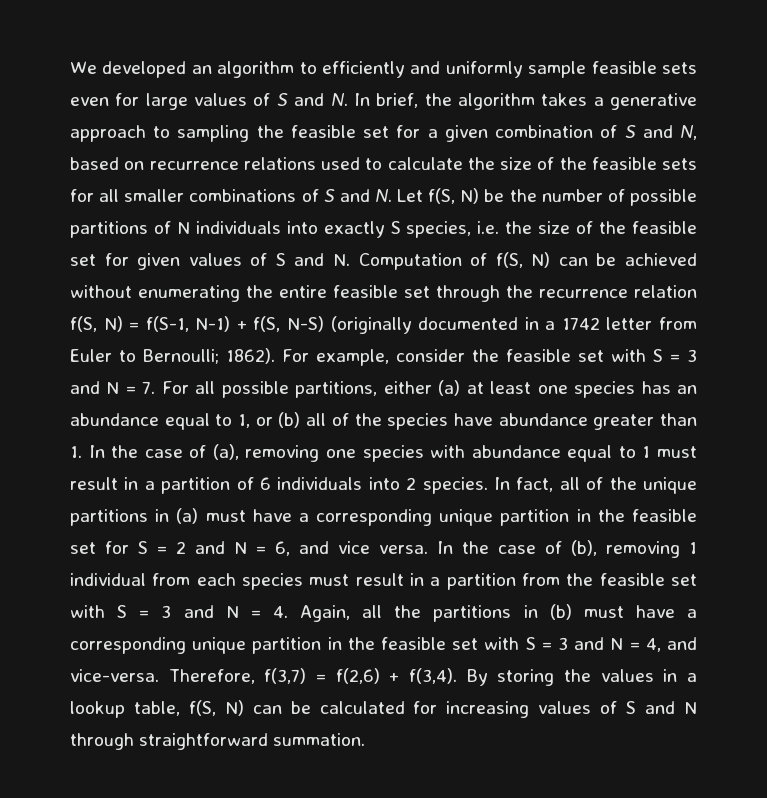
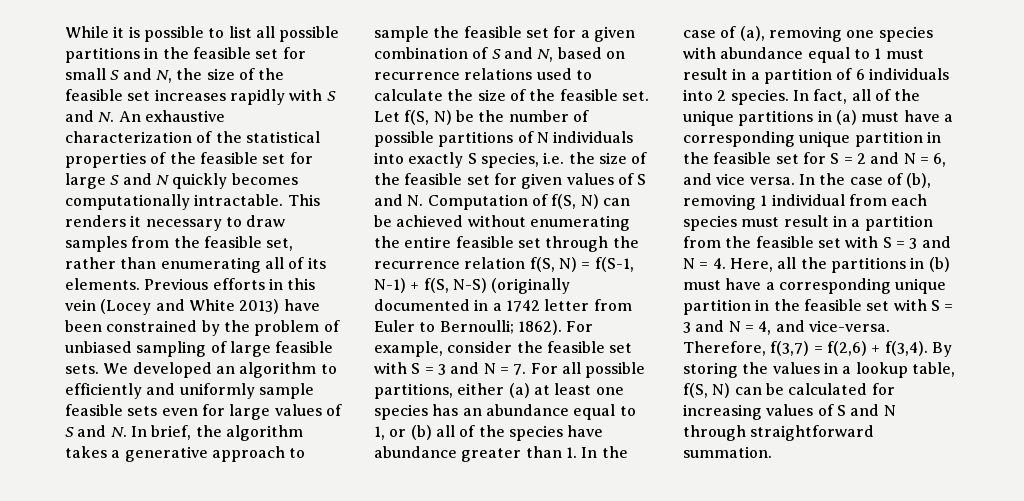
(70, 67) none -> [65,26,340,42] [65,47,306,63] [65,68,285,83] [65,89,336,105] [65,110,225,122] [65,131,320,143] [65,152,313,168] [65,173,298,189] [65,194,320,210] [65,215,286,231] [65,236,294,252] [65,257,326,273] [65,278,316,290] [65,299,320,315] [65,320,340,336] [65,341,334,357] [65,364,99,374] While it is possible to list all possible partitions in the feasible set for small S and N, the size of the feasible set increases rapidly with S and N. An exhaustive characterization of the statistical properties of the feasible set for large S and N quickly becomes computationally intractable. This renders it necessary to draw samples from the feasible set, rather than enumerating all of its elements. Previous efforts in this vein (Locey and White 2013) have been constrained by the problem of unbiased sampling of large feasible sets.
[177,125,250,142] sampling -> [374,26,429,42] sample
[662,158,697,170] [70,189,392,202] sets for all smaller combinations of S and N. -> [621,91,649,101] set.
[300,605,350,622] Again, -> [729,258,773,272] Here,

